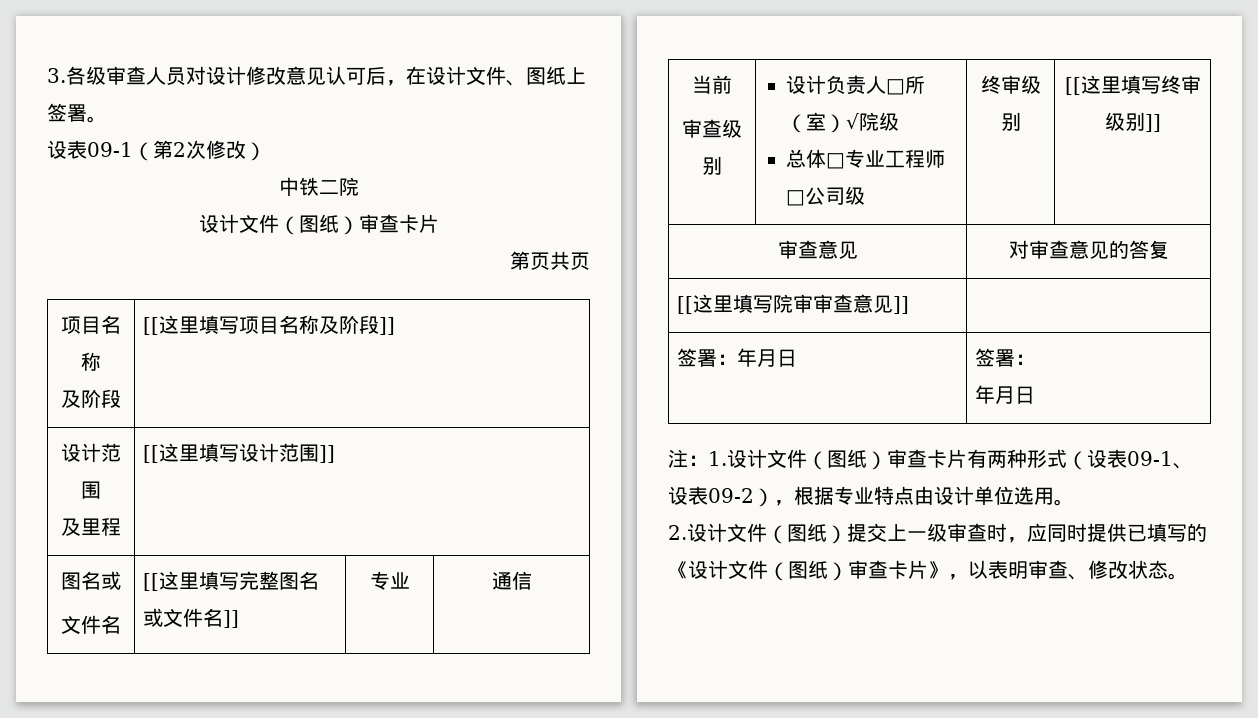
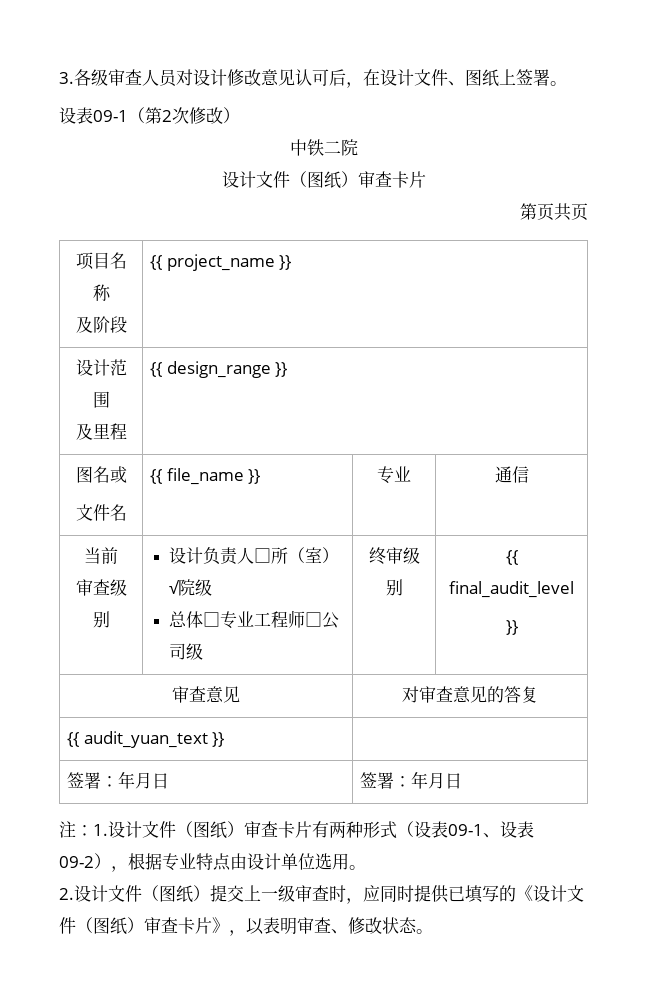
[142,315,395,335] [61,443,121,462] [81,481,101,499] [61,517,121,536] [142,443,335,463] [61,571,121,590] [61,615,121,634] [142,571,319,591] [142,608,239,628] [[这里填写项目名称及阶段]] // 设计范围 // 及里程 | [[这里填写设计范围]] // 图名或 // 文件名 | [[这里填写完整图名或文件名]] -> [150,254,292,271] [75,359,127,376] [92,391,110,408] [75,423,127,440] [150,361,288,378] [75,466,127,483] [75,504,127,521] [150,468,261,485] {{ project_name }} // 设计范围 // 及里程 | {{ design_range }} // 图名或 // 文件名 | {{ file_name }}
[1064,75,1201,95] [1104,112,1161,132] [[这里填写终审级别]] -> [505,550,518,565] [448,581,574,598] [505,620,518,635] {{ final_audit_level // }}
[676,294,909,314] [[这里填写院审审查意见]] -> [67,731,225,748] {{ audit_yuan_text }}
(1035, 359) // -> (412, 781) none

